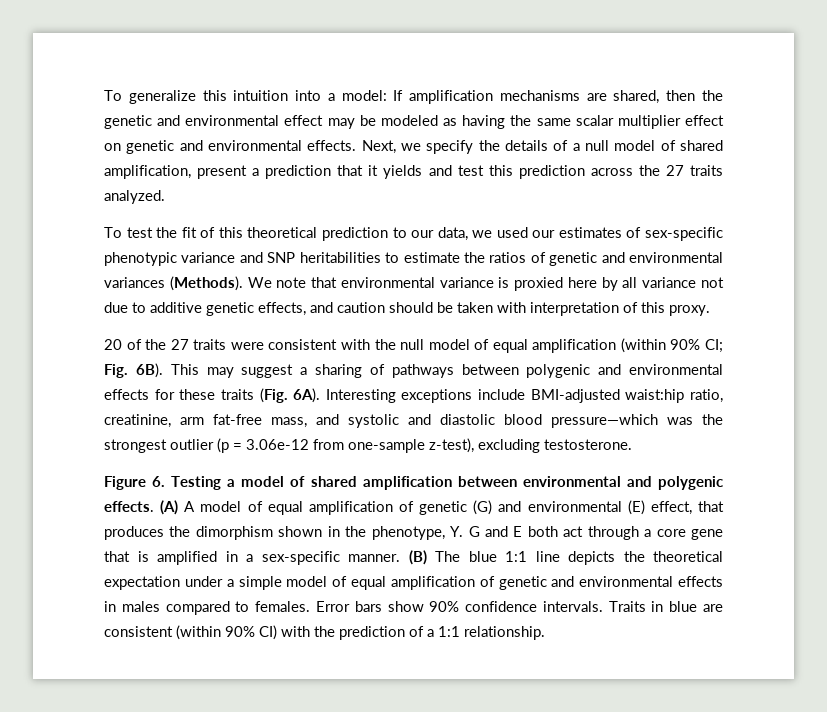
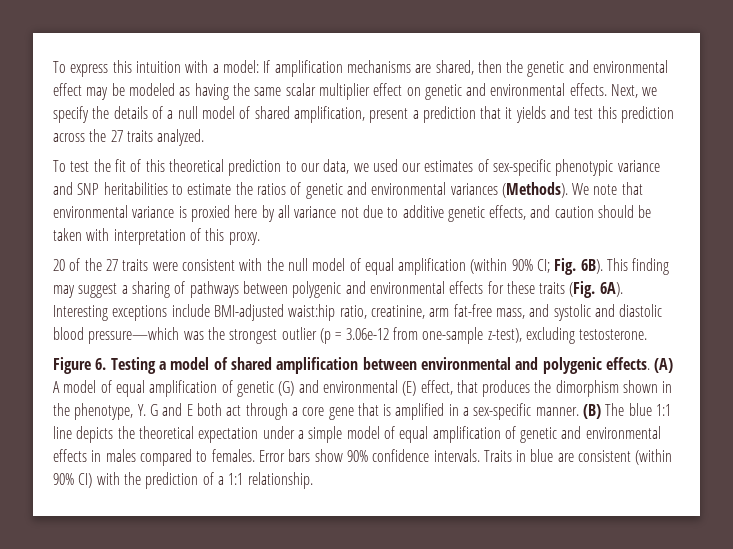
[104,90,196,104] To generalize -> [53,61,109,77] To express
[295,90,322,101] into -> [185,60,209,73] with
(199, 369) none -> [632,258,670,275] finding

